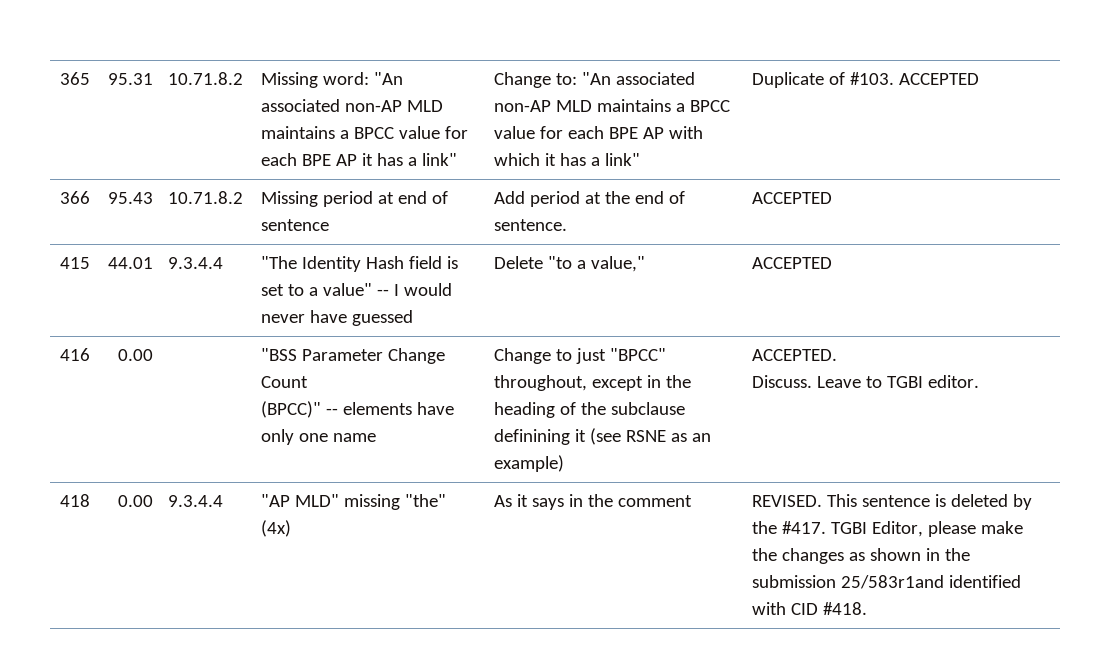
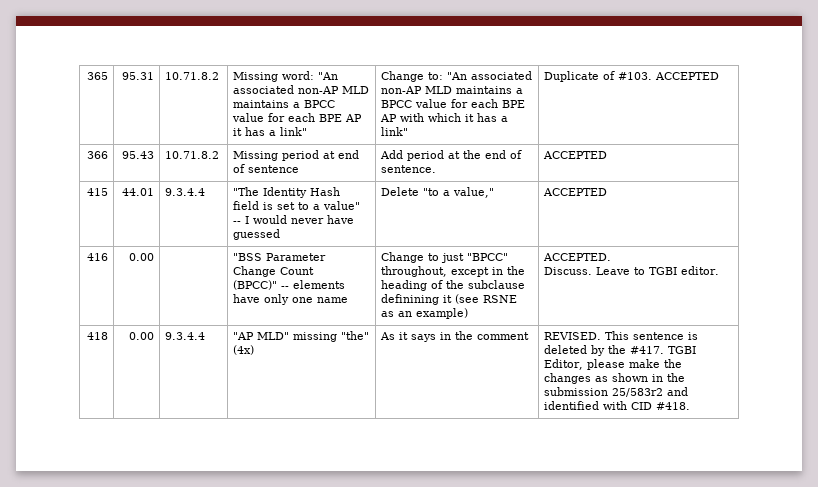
[841,575,945,589] 25/583r1and -> [612,387,689,397] 25/583r2 and

